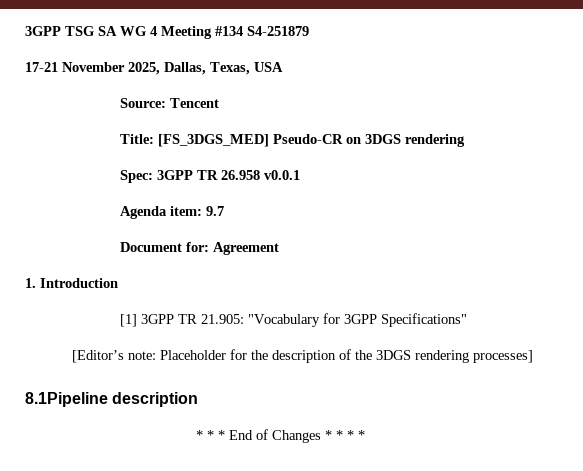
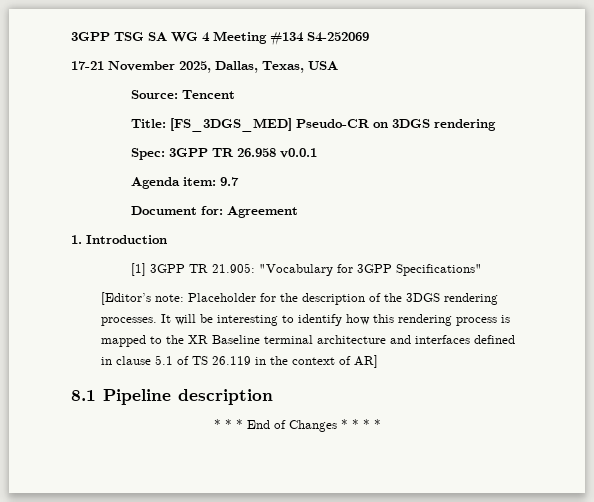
[247,26,309,36] S4-251879 -> [307,32,369,42] S4-252069
[473,350,534,363] [25,392,108,407] processes] // 8.1Pipeline -> [100,314,510,326] [100,335,515,347] [100,355,378,368] [71,389,171,405] processes. It will be interesting to identify how this rendering process is mapped to the XR Baseline terminal architecture and interfaces defined in clause 5.1 of TS 26.119 in the context of AR] // 8.1 Pipeline

